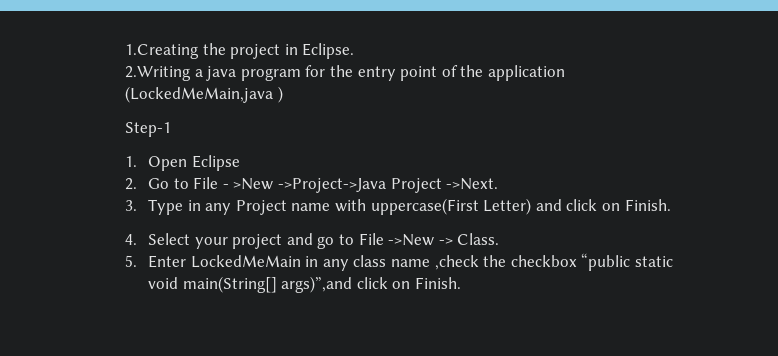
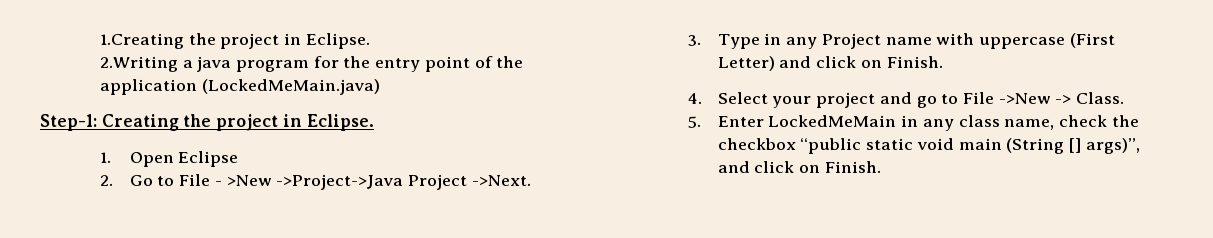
[125,86,283,103] [125,122,172,137] (LockedMeMain,java ) // Step-1 -> [201,79,380,95] [40,114,374,131] (LockedMeMain.java) // Step-1: Creating the project in Eclipse.
[370,198,479,215] uppercase(First -> [979,33,1115,49] uppercase (First
[391,255,479,270] name ,check -> [1004,115,1108,130] name, check
[182,276,353,293] main(String[] args)”,and -> [958,138,1140,154] [717,161,750,173] main (String [] args)”, and

